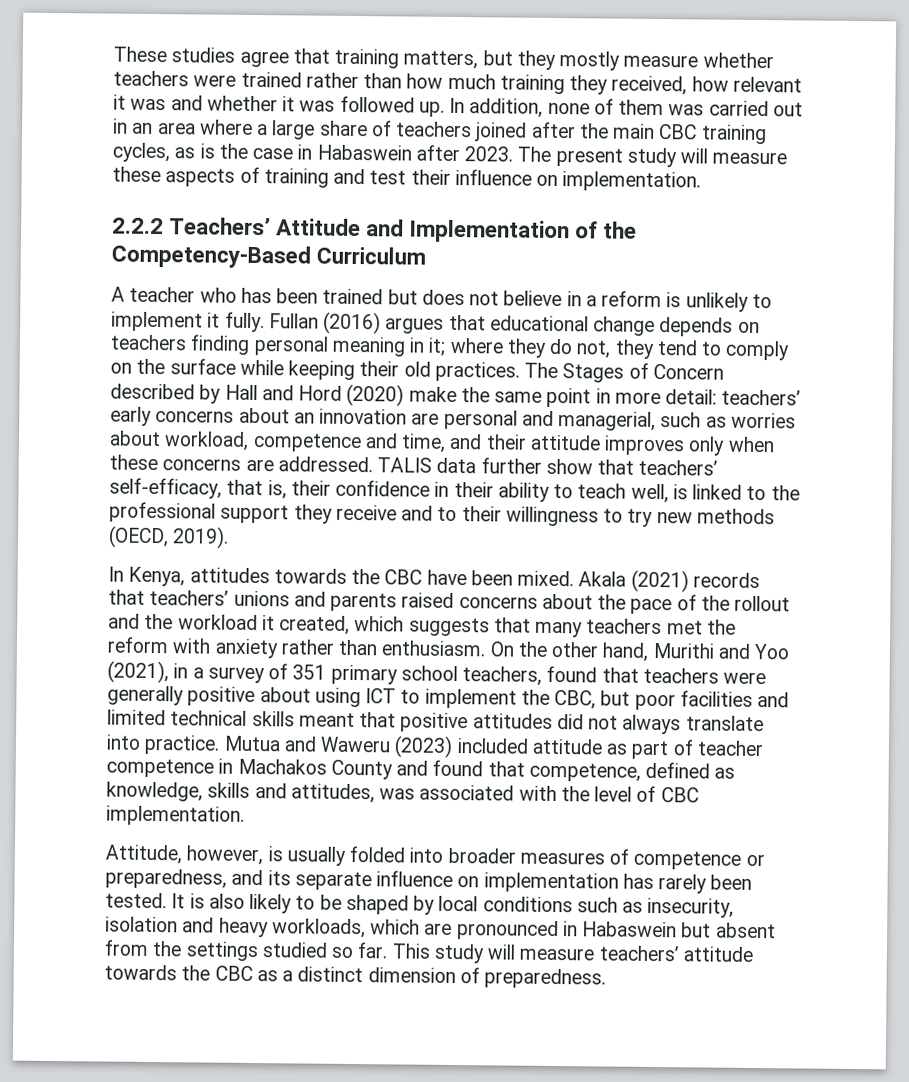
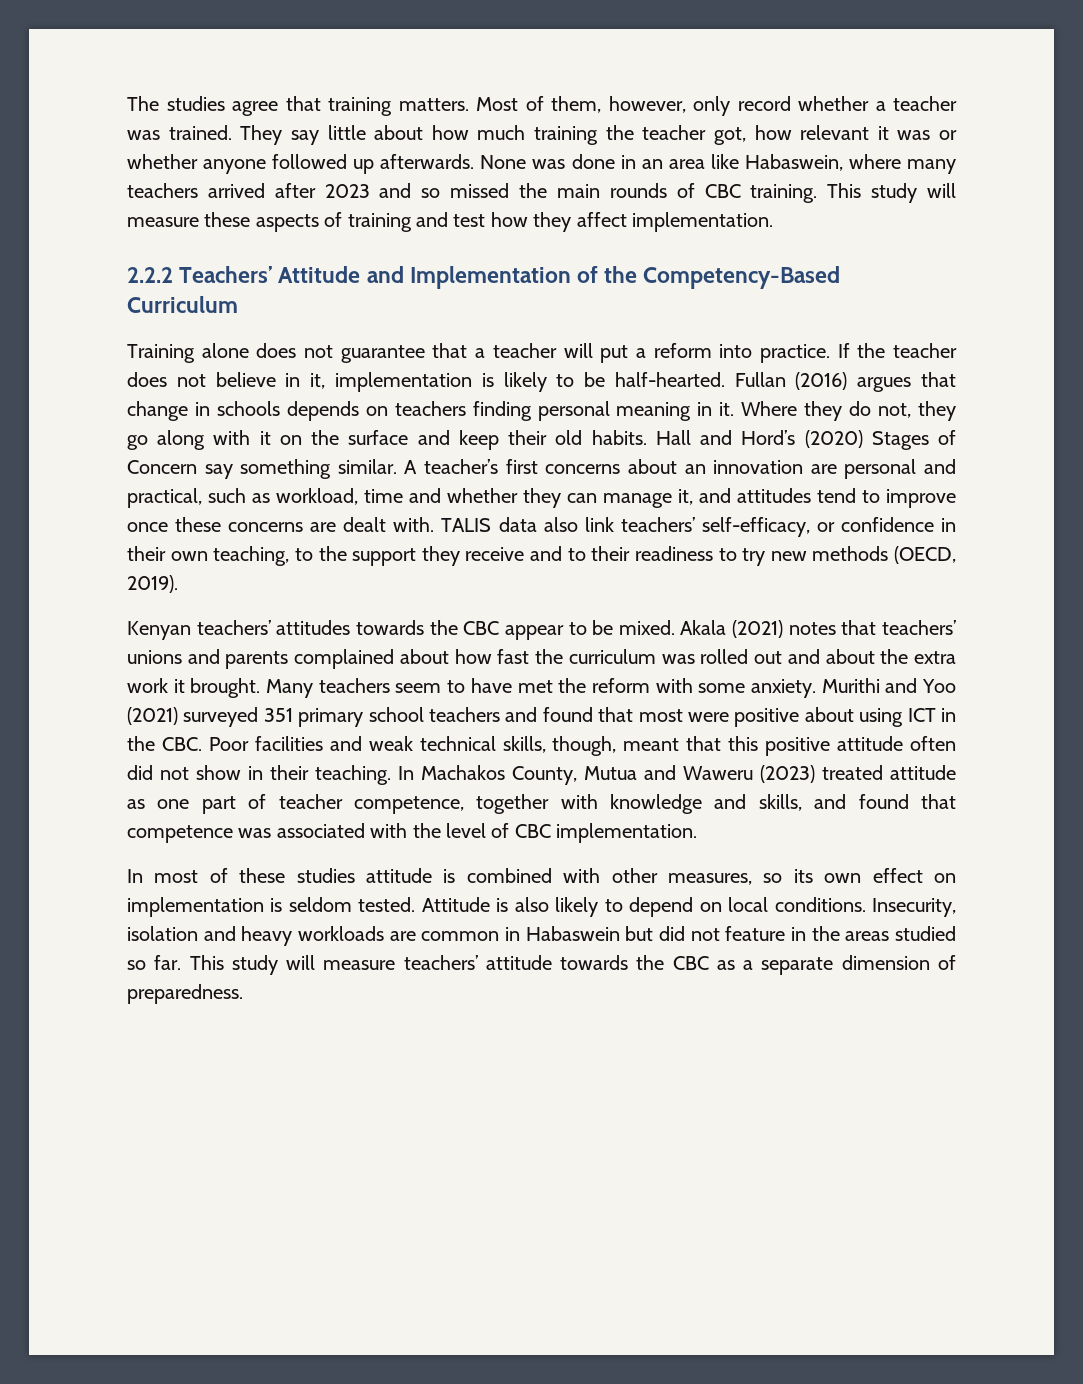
[113,46,167,63] These -> [127,96,159,111] The
[403,50,774,71] [113,70,802,96] [113,94,803,118] [113,118,767,145] [112,142,623,167] matters, but they mostly measure whether teachers were trained rather than how much training they received, how relevant it was and whether it was followed up. In addition, none of them was carried out in an area where a large share of teachers joined after the main CBC training cycles, as is the case in Habaswein after 2023. The present -> [398,96,957,116] [127,125,957,145] [127,154,956,174] [127,183,862,203] matters. Most of them, however, only record whether a teacher was trained. They say little about how much training the teacher got, how relevant it was or whether anyone followed up afterwards. None was done in an area like Habaswein, where many teachers arrived after 2023 and so missed the main rounds of CBC training. This
[410,168,559,187] their influence on -> [490,212,627,232] how they affect
[111,286,772,312] [111,311,265,333] A teacher who has been trained but does not believe in a reform is unlikely to implement it fully. -> [127,343,957,363] [127,372,725,392] Training alone does not guarantee that a teacher will put a reform into practice. If the teacher does not believe in it, implementation is likely to be half-hearted.
[489,315,656,336] educational change -> [127,401,280,421] change in schools
[428,337,504,356] it; where -> [719,401,798,416] it. Where
[656,340,791,361] [110,358,724,383] [110,383,802,408] [110,406,152,426] tend to comply on the surface while keeping their old practices. The Stages of Concern described by Hall and Hord (2020) make the same point in more detail: teachers’ early -> [127,430,957,450] [127,459,538,479] go along with it on the surface and keep their old habits. Hall and Hord’s (2020) Stages of Concern say something similar. A teacher’s first
[558,411,796,432] [109,430,775,456] [109,454,719,476] [109,477,743,504] managerial, such as worries about workload, competence and time, and their attitude improves only when these concerns are addressed. TALIS data further show that teachers’ self-efficacy, that is, their confidence in their ability to teach well, is linked -> [127,488,956,508] [127,517,956,537] [127,546,290,566] practical, such as workload, time and whether they can manage it, and attitudes tend to improve once these concerns are dealt with. TALIS data also link teachers’ self-efficacy, or confidence in their own teaching,
[109,501,216,523] professional -> (347, 553) none
[505,506,599,527] willingness -> [634,546,713,561] readiness
[108,566,186,587] In Kenya, -> [127,620,271,640] Kenyan teachers’
[426,569,513,586] have been -> [504,620,614,640] appear to be
[692,572,760,589] records -> [788,622,836,635] notes
[401,592,791,615] [108,613,736,638] [107,636,790,662] [107,660,767,686] [107,685,790,711] [107,709,764,735] [106,734,221,755] raised concerns about the pace of the rollout and the workload it created, which suggests that many teachers met the reform with anxiety rather than enthusiasm. On the other hand, Murithi and Yoo (2021), in a survey of 351 primary school teachers, found that teachers were generally positive about using ICT to implement the CBC, but poor facilities and limited technical skills meant that positive attitudes did not always translate into practice. -> [294,649,957,669] [127,678,957,698] [127,707,956,727] [127,736,957,756] [127,765,578,785] complained about how fast the curriculum was rolled out and about the extra work it brought. Many teachers seem to have met the reform with some anxiety. Murithi and Yoo (2021) surveyed 351 primary school teachers and found that most were positive about using ICT in the CBC. Poor facilities and weak technical skills, though, meant that this positive attitude often did not show in their teaching. In Machakos County,
[456,738,529,754] included -> [821,765,883,780] treated
(628, 749) none -> [157,799,190,809] one
[106,758,736,782] [106,781,375,804] competence in Machakos County and found that competence, defined as knowledge, skills and attitudes, -> [353,794,956,814] [127,825,233,843] competence, together with knowledge and skills, and found that competence
[105,844,765,870] [105,868,753,894] [105,892,735,918] [105,916,776,941] [104,939,259,962] Attitude, however, is usually folded into broader measures of competence or preparedness, and its separate influence on implementation has rarely been tested. It is also likely to be shaped by local conditions such as insecurity, isolation and heavy workloads, which are pronounced in Habaswein but absent from the settings -> [127,868,956,885] [127,897,956,917] [127,926,890,946] In most of these studies attitude is combined with other measures, so its own effect on implementation is seldom tested. Attitude is also likely to depend on local conditions. Insecurity, isolation and heavy workloads are common in Habaswein but did not feature in the areas
[297,966,364,983] distinct -> [761,957,834,975] separate

